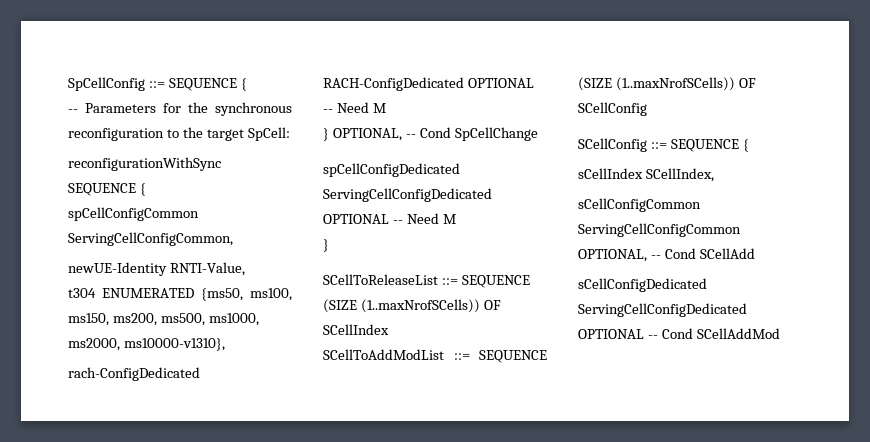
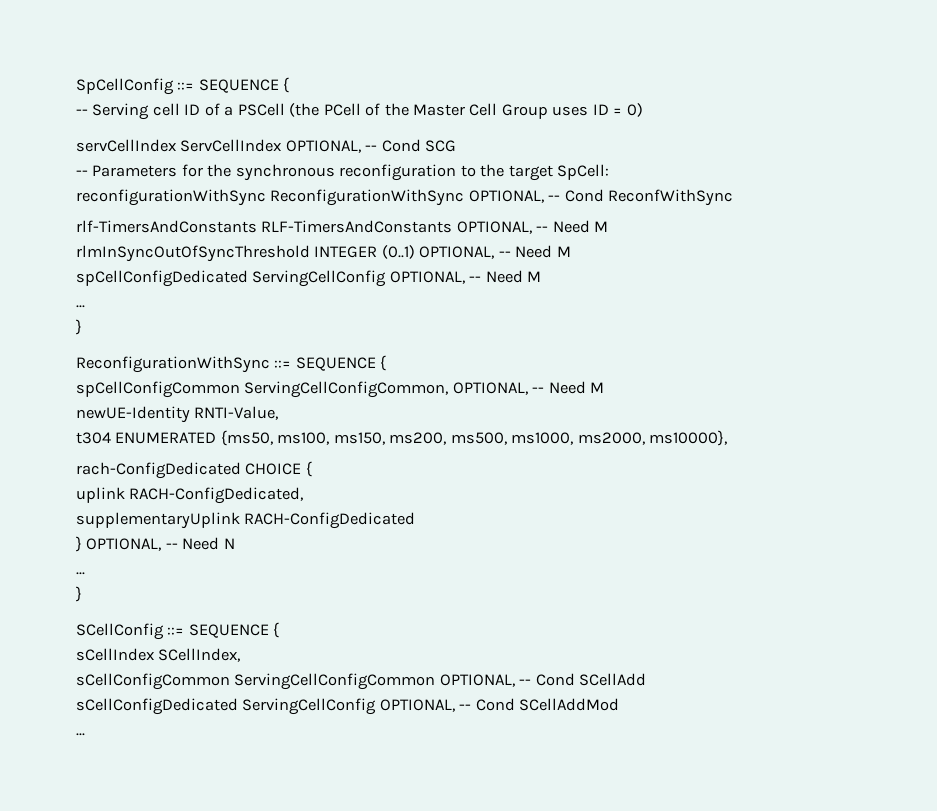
(247, 84) none -> [76,103,643,120] [76,139,457,153] // -- Serving cell ID of a PSCell (the PCell of the Master Cell Group uses ID = 0) // servCellIndex ServCellIndex OPTIONAL, -- Cond SCG
(221, 164) none -> [270,189,734,206] [76,220,609,234] [76,245,571,262] [76,270,542,287] [76,305,85,308] [76,319,82,335] [76,356,292,373] ReconfigurationWithSync OPTIONAL, -- Cond ReconfWithSync // rlf-TimersAndConstants RLF-TimersAndConstants OPTIONAL, -- Need M // rlmInSyncOutOfSyncThreshold INTEGER (0..1) OPTIONAL, -- Need M // spCellConfigDedicated ServingCellConfig OPTIONAL, -- Need M // ... // } // ReconfigurationWithSync ::=
(233, 239) none -> [452,381,605,395] OPTIONAL, -- Need M
[123,338,225,351] ms10000-v1310}, -> [649,430,728,446] ms10000},
[323,77,534,91] [323,102,386,113] [323,127,538,141] [323,163,460,177] [323,188,492,202] [323,213,456,224] [323,239,329,252] [323,274,530,288] [323,299,501,313] [323,324,389,335] [323,349,547,363] [578,77,756,91] [578,102,647,116] RACH-ConfigDedicated OPTIONAL -- Need M // } OPTIONAL, -- Cond SpCellChange // spCellConfigDedicated ServingCellConfigDedicated OPTIONAL -- Need M // } // SCellToReleaseList ::= SEQUENCE (SIZE (1..maxNrofSCells)) OF SCellIndex // SCellToAddModList ::= SEQUENCE (SIZE (1..maxNrofSCells)) OF SCellConfig -> [245,461,312,477] [76,487,304,504] [76,512,416,529] [76,536,235,552] [76,572,85,575] [76,586,82,602] CHOICE { // uplink RACH-ConfigDedicated, // supplementaryUplink RACH-ConfigDedicated // } OPTIONAL, -- Need N // ... // }
[578,303,747,317] [578,329,644,339] ServingCellConfigDedicated OPTIONAL -> [242,698,455,715] ServingCellConfig OPTIONAL,
(780, 333) none -> [76,733,85,736] // ...

